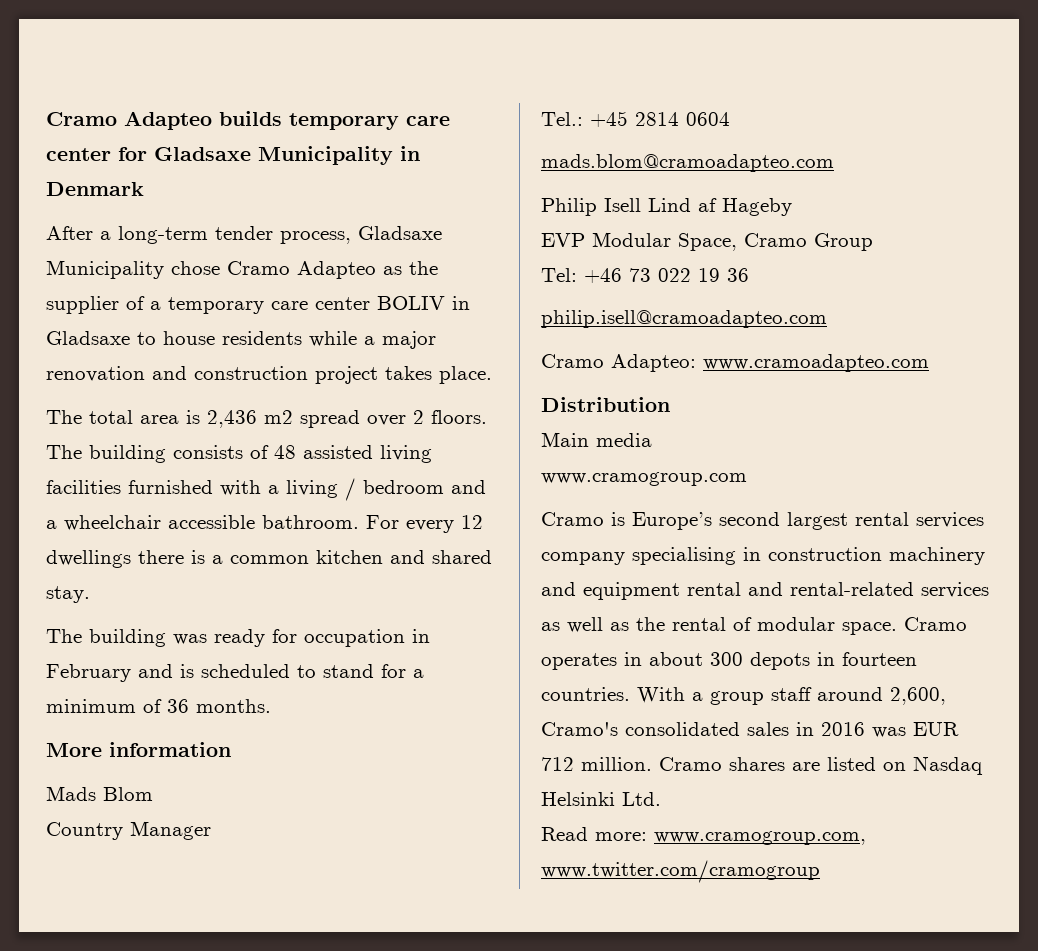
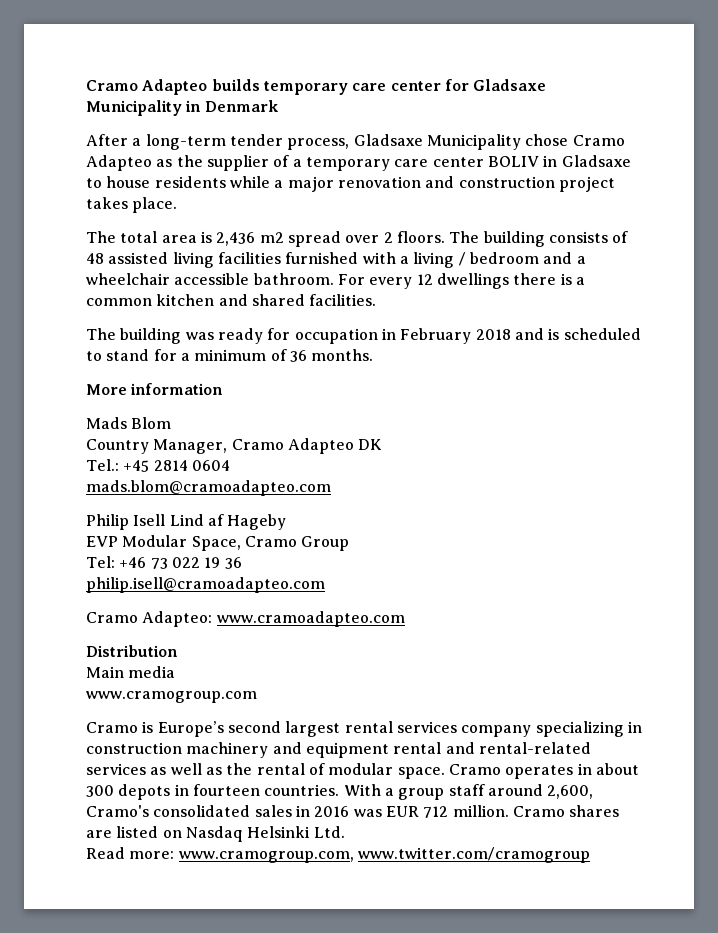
[46,586,90,603] stay. -> [309,294,377,306] facilities.
(131, 673) none -> [475,329,511,340] 2018
[130,821,211,840] Manager -> [153,438,383,454] Manager, Cramo Adapteo DK
[632,547,736,565] specialising -> [535,721,624,737] specializing

